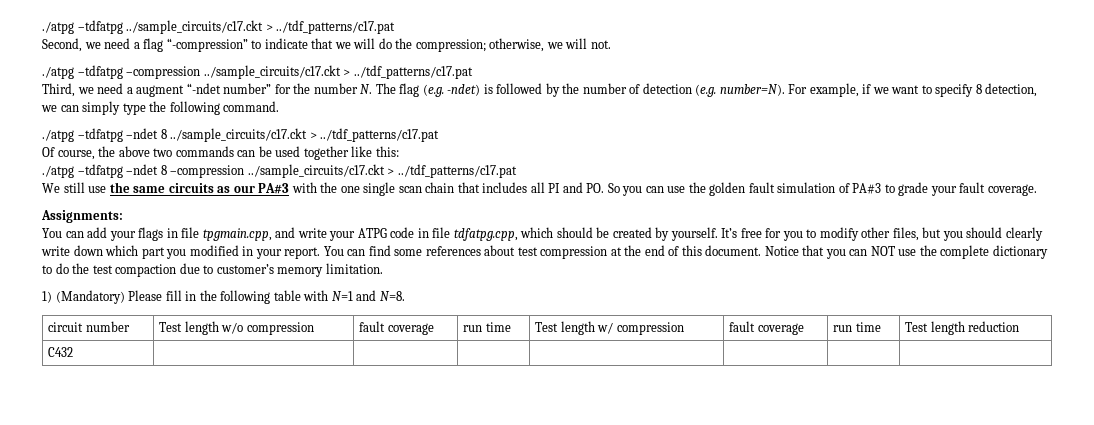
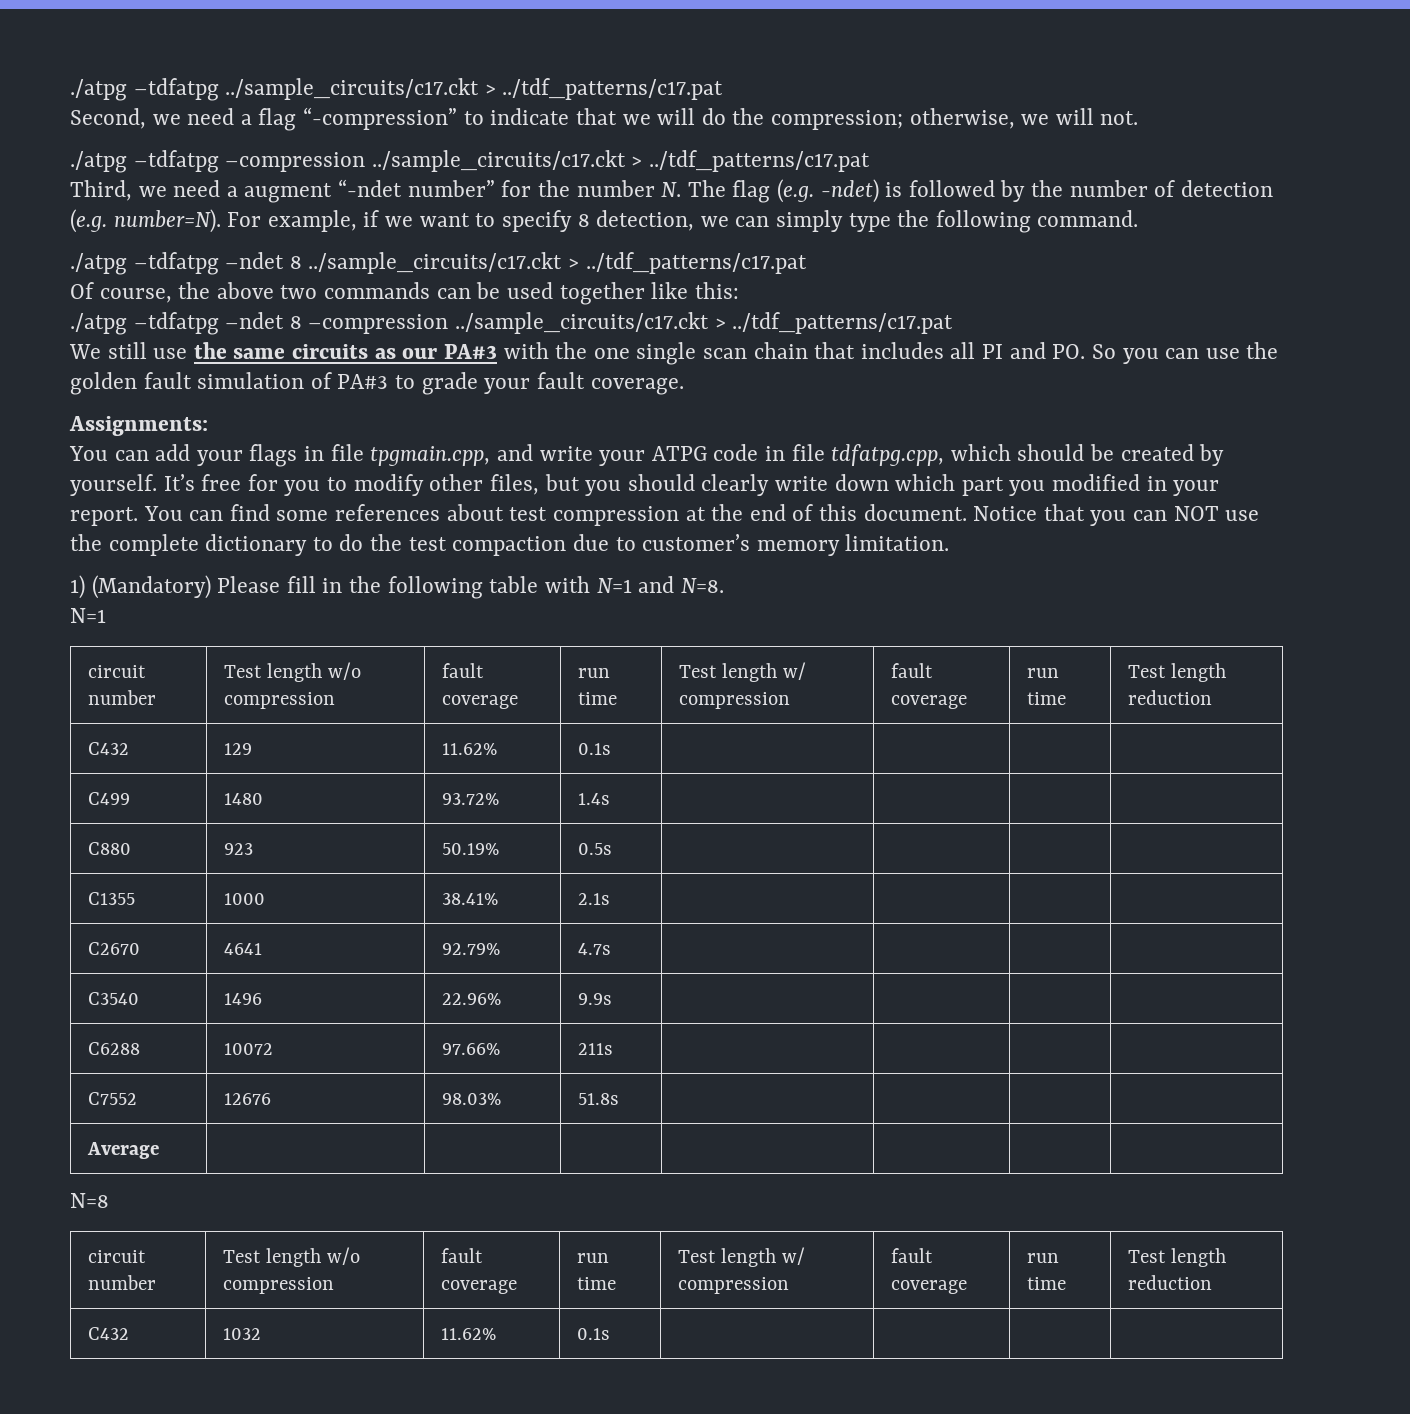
(405, 296) none -> [70,608,106,623] // N=1
(74, 352) | | -> [224,743,253,755] [442,743,498,755] [578,743,612,755] [88,792,131,805] [224,793,264,805] [442,793,500,805] [578,793,611,805] [88,842,132,855] [224,843,254,855] [442,843,500,855] [578,843,613,855] [88,892,136,905] [224,893,266,905] [442,893,499,905] [578,893,611,905] [88,942,141,955] [224,943,263,955] [442,943,501,955] [578,943,612,955] [88,992,140,1005] [224,993,263,1005] [442,993,502,1005] [578,993,613,1005] [88,1042,141,1055] [224,1043,274,1055] [442,1043,501,1055] [578,1043,614,1055] [88,1092,138,1105] [224,1093,272,1105] [442,1093,502,1105] [578,1093,620,1105] [87,1142,160,1159] [70,1193,109,1208] [88,1250,147,1263] [88,1275,157,1290] [223,1247,360,1267] [223,1277,335,1294] [441,1248,484,1263] [441,1280,518,1294] [577,1253,610,1263] [577,1277,617,1290] [678,1247,805,1267] [678,1277,790,1294] [891,1248,934,1263] [891,1280,968,1294] [1027,1253,1060,1263] [1027,1277,1067,1290] [1128,1248,1226,1267] [1128,1275,1213,1290] [88,1327,130,1340] [223,1328,262,1340] [441,1328,497,1340] [577,1328,611,1340] 129 | 11.62% | 0.1s | | | | // C499 | 1480 | 93.72% | 1.4s | | | | // C880 | 923 | 50.19% | 0.5s | | | | // C1355 | 1000 | 38.41% | 2.1s | | | | // C2670 | 4641 | 92.79% | 4.7s | | | | // C3540 | 1496 | 22.96% | 9.9s | | | | // C6288 | 10072 | 97.66% | 211s | | | | // C7552 | 12676 | 98.03% | 51.8s | | | | // Average | | | | | | | // N=8 // circuit number | Test length w/o compression | fault coverage | run time | Test length w/ compression | fault coverage | run time | Test length reduction // C432 | 1032 | 11.62% | 0.1s

